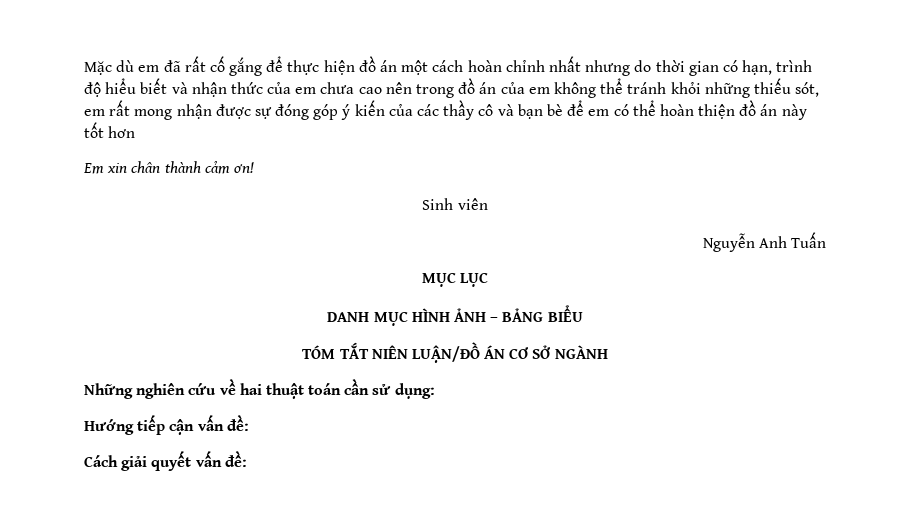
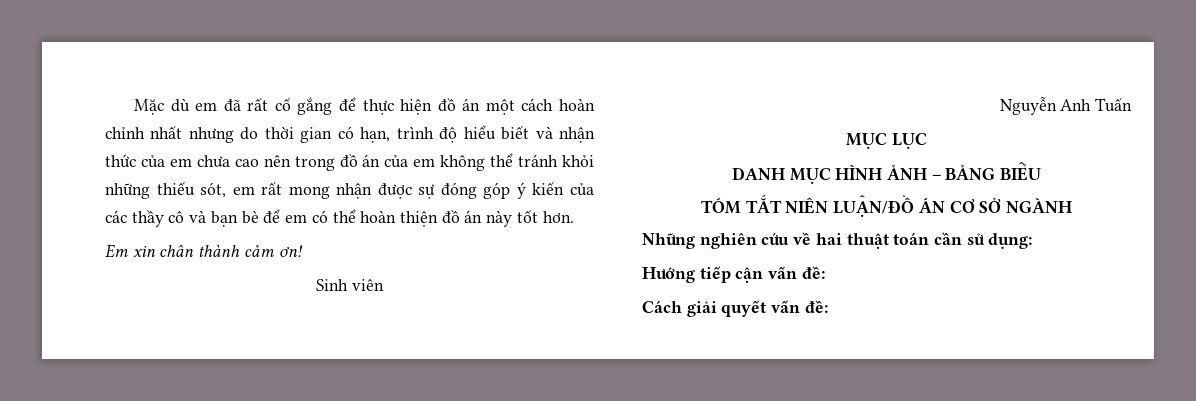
[108,126,136,138] hơn -> [542,211,574,223] hơn.

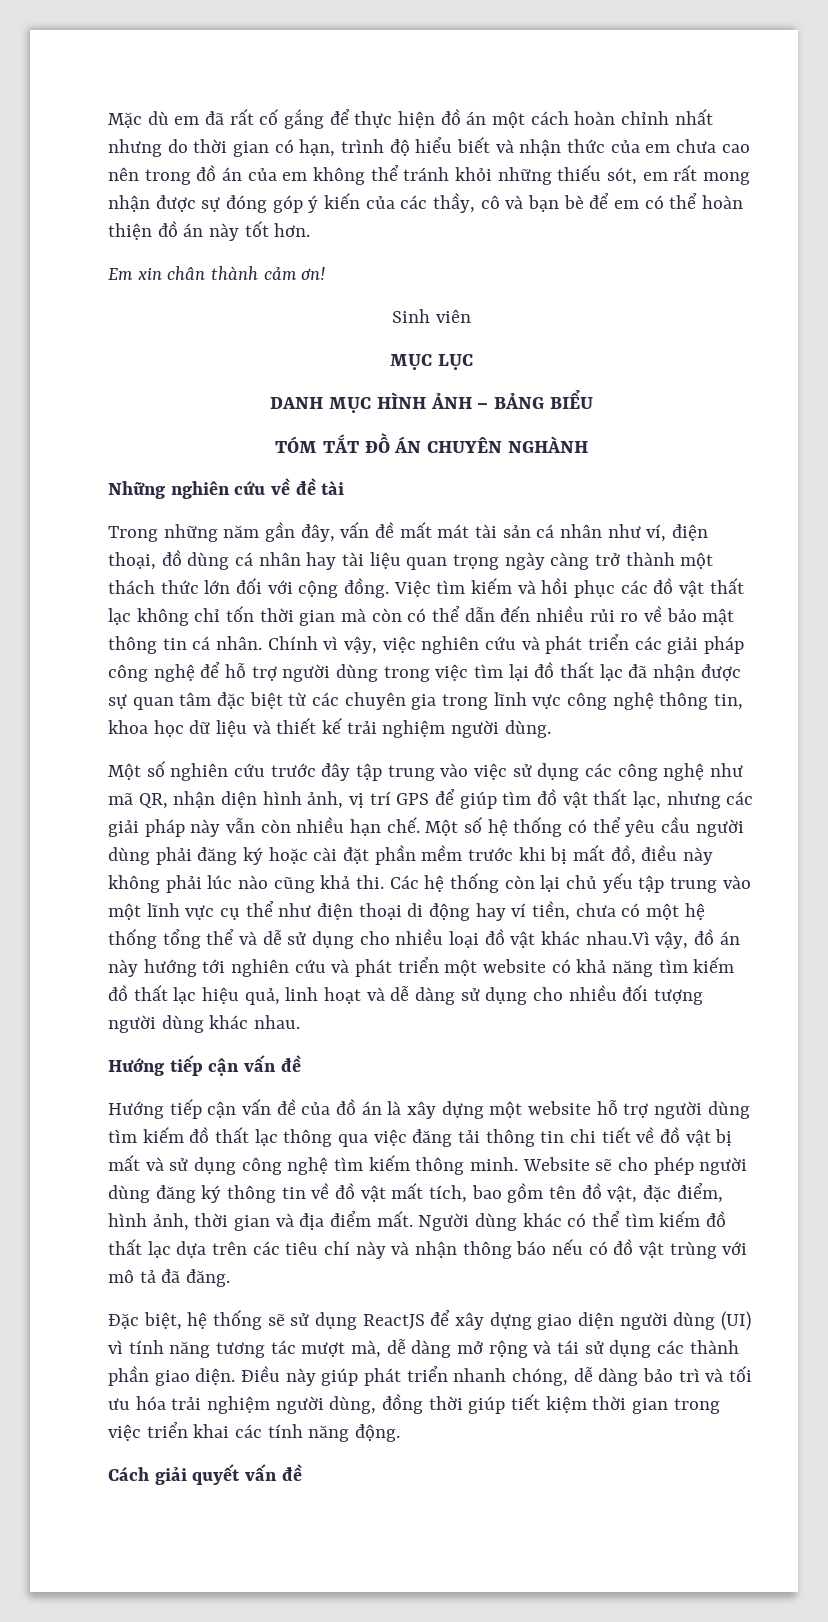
[131,210,164,227] thầy -> [433,193,476,213] thầy,
[999,97,1132,115] // Nguyễn Anh Tuấn -> (471, 316) none
[785,195,1073,217] [642,232,1032,249] [642,266,825,283] NIÊN LUẬN/ĐỒ ÁN CƠ SỞ NGÀNH // Những nghiên cứu về hai thuật toán cần sử dụng: // Hướng tiếp cận vấn đề: -> [364,433,588,453] [108,478,345,499] [108,522,709,542] [108,550,714,570] [108,578,744,598] [108,606,735,626] [108,634,745,654] [108,662,741,682] [108,692,744,710] [108,718,551,738] [108,761,744,781] [108,789,754,809] [108,817,744,837] [108,845,714,865] [108,873,751,893] [108,901,705,921] [108,929,740,949] [108,957,735,977] [108,985,704,1005] [108,1015,301,1033] [108,1055,301,1076] [108,1099,750,1119] [108,1127,733,1147] [108,1155,748,1175] [108,1183,723,1203] [108,1211,727,1231] [108,1239,748,1259] [108,1269,231,1287] [108,1310,752,1331] [108,1339,739,1358] [108,1366,753,1386] [108,1394,720,1414] [108,1422,401,1442] ĐỒ ÁN CHUYÊN NGHÀNH // Những nghiên cứu về đề tài // Trong những năm gần đây, vấn đề mất mát tài sản cá nhân như ví, điện thoại, đồ dùng cá nhân hay tài liệu quan trọng ngày càng trở thành một thách thức lớn đối với cộng đồng. Việc tìm kiếm và hồi phục các đồ vật thất lạc không chỉ tốn thời gian mà còn có thể dẫn đến nhiều rủi ro về bảo mật thông tin cá nhân. Chính vì vậy, việc nghiên cứu và phát triển các giải pháp công nghệ để hỗ trợ người dùng trong việc tìm lại đồ thất lạc đã nhận được sự quan tâm đặc biệt từ các chuyên gia trong lĩnh vực công nghệ thông tin, khoa học dữ liệu và thiết kế trải nghiệm người dùng. // Một số nghiên cứu trước đây tập trung vào việc sử dụng các công nghệ như mã QR, nhận diện hình ảnh, vị trí GPS để giúp tìm đồ vật thất lạc, nhưng các giải pháp này vẫn còn nhiều hạn chế. Một số hệ thống có thể yêu cầu người dùng phải đăng ký hoặc cài đặt phần mềm trước khi bị mất đồ, điều này không phải lúc nào cũng khả thi. Các hệ thống còn lại chủ yếu tập trung vào một lĩnh vực cụ thể như điện thoại di động hay ví tiền, chưa có một hệ thống tổng thể và dễ sử dụng cho nhiều loại đồ vật khác nhau.Vì vậy, đồ án này hướng tới nghiên cứu và phát triển một website có khả năng tìm kiếm đồ thất lạc hiệu quả, linh hoạt và dễ dàng sử dụng cho nhiều đối tượng người dùng khác nhau. // Hướng tiếp cận vấn đề // Hướng tiếp cận vấn đề của đồ án là xây dựng một website hỗ trợ người dùng tìm kiếm đồ thất lạc thông qua việc đăng tải thông tin chi tiết về đồ vật bị mất và sử dụng công nghệ tìm kiếm thông minh. Website sẽ cho phép người dùng đăng ký thông tin về đồ vật mất tích, bao gồm tên đồ vật, đặc điểm, hình ảnh, thời gian và địa điểm mất. Người dùng khác có thể tìm kiếm đồ thất lạc dựa trên các tiêu chí này và nhận thông báo nếu có đồ vật trùng với mô tả đã đăng. // Đặc biệt, hệ thống sẽ sử dụng ReactJS để xây dựng giao diện người dùng (UI) vì tính năng tương tác mượt mà, dễ dàng mở rộng và tái sử dụng các thành phần giao diện. Điều này giúp phát triển nhanh chóng, dễ dàng bảo trì và tối ưu hóa trải nghiệm người dùng, đồng thời giúp tiết kiệm thời gian trong việc triển khai các tính năng động.
[804,300,828,313] đề: -> [281,1464,302,1481] đề

